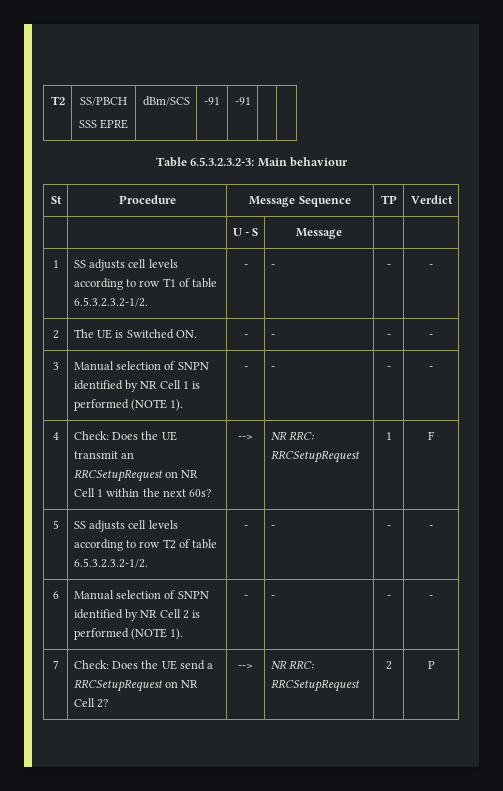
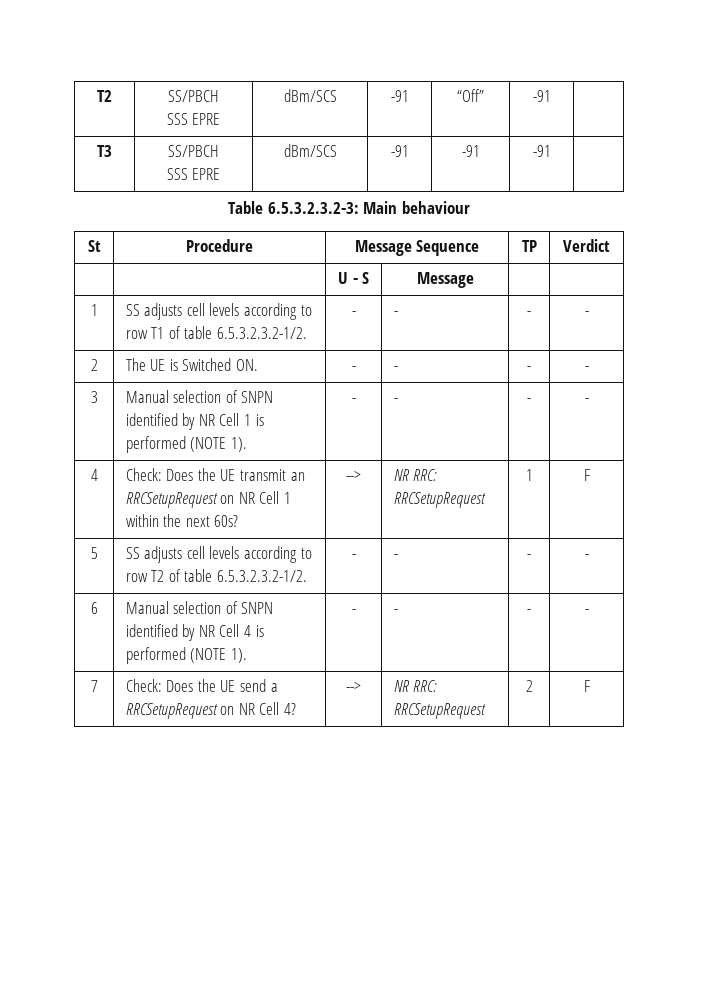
(127, 101) none -> [166,113,221,125] [283,89,337,102] [390,90,409,102] [456,89,484,102] [532,90,551,102] [97,145,112,157] [168,145,219,157] // SSS EPRE | dBm/SCS | -91 | “Off” | -91 | // T3 | SS/PBCH
(251, 101) none -> [532,145,551,157] -91
[183,610,190,619] 2 -> [244,625,252,637] 4
[96,699,108,708] 2? -> [284,703,297,715] 4?
[427,661,435,669] P -> [583,680,590,692] F

